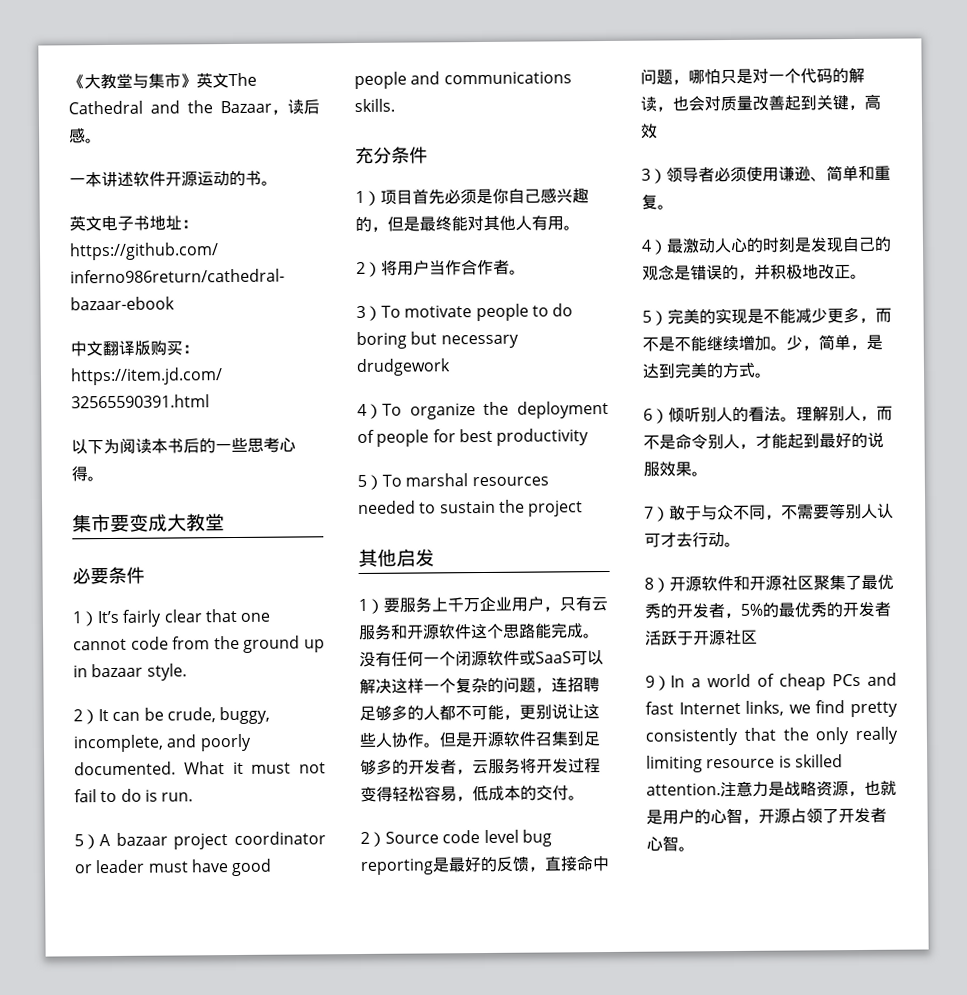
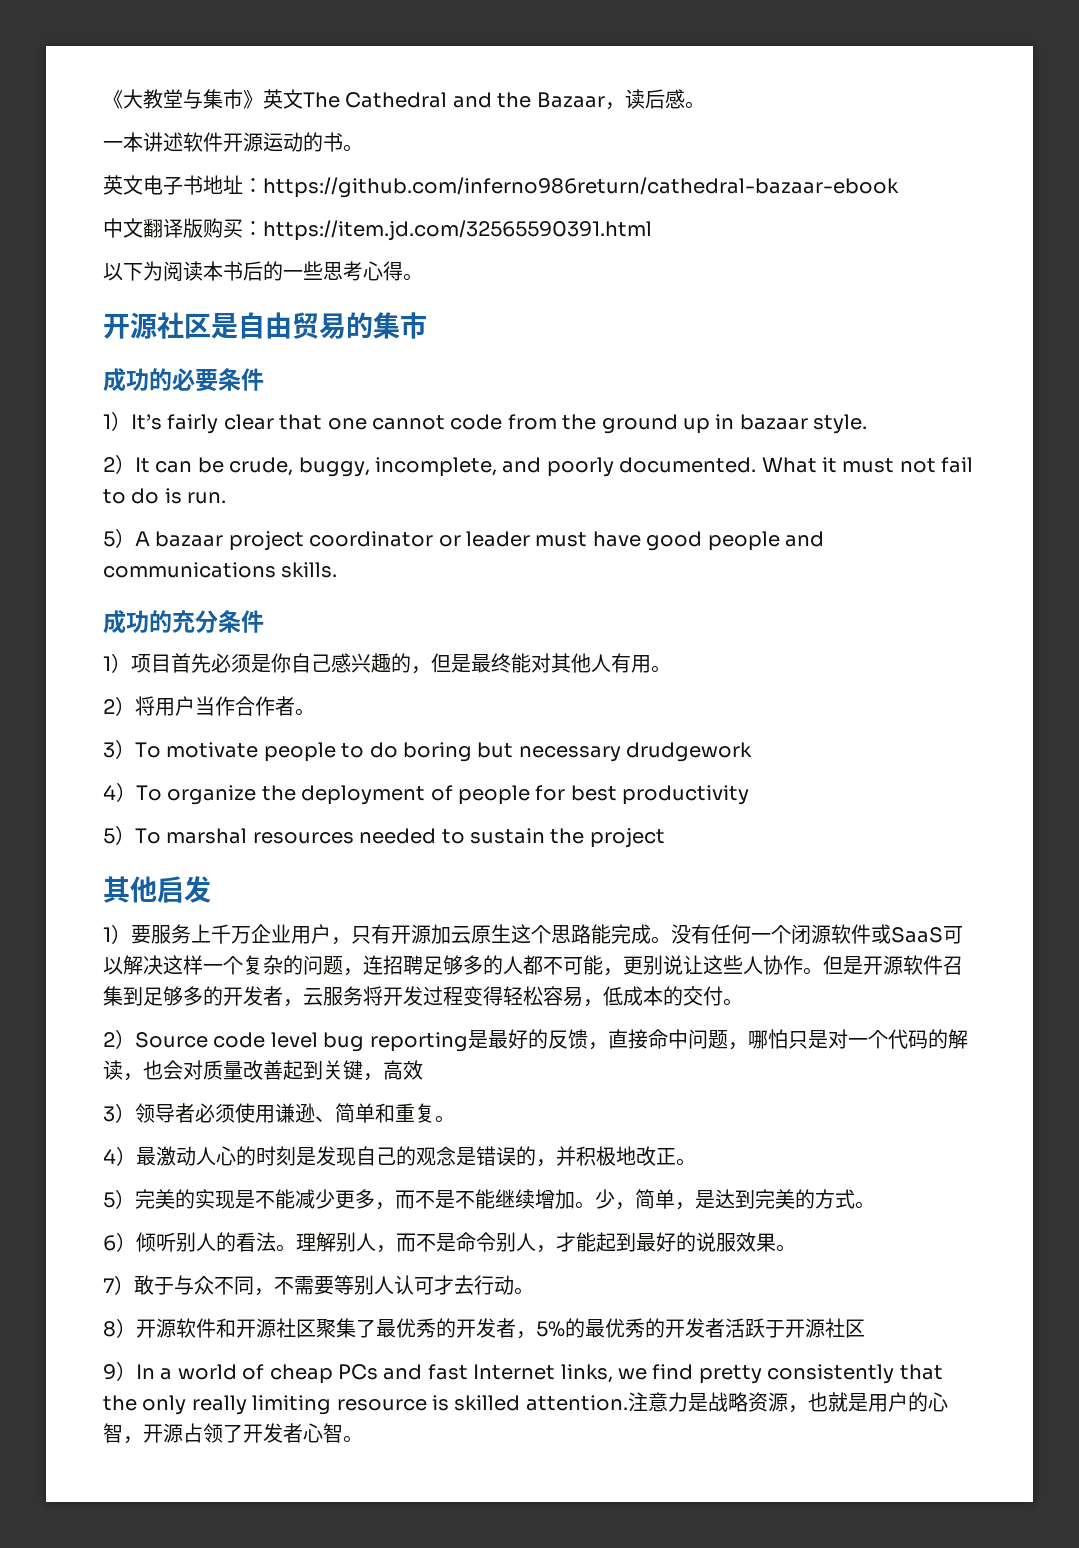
[72,513,225,533] 集市要变成大教堂 // -> [103,312,427,339] [103,368,172,392] 开源社区是自由贸易的集市 // 成功的
(395, 105) none -> [103,610,172,634] 成功的
[591,597,608,612] [359,623,472,641] 云服务和开源软件 -> [391,924,511,944] 开源加云原生

